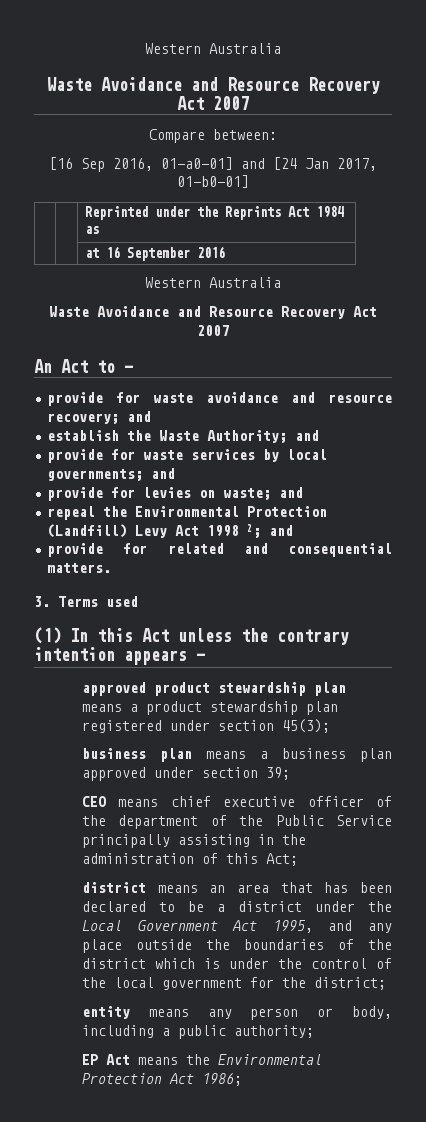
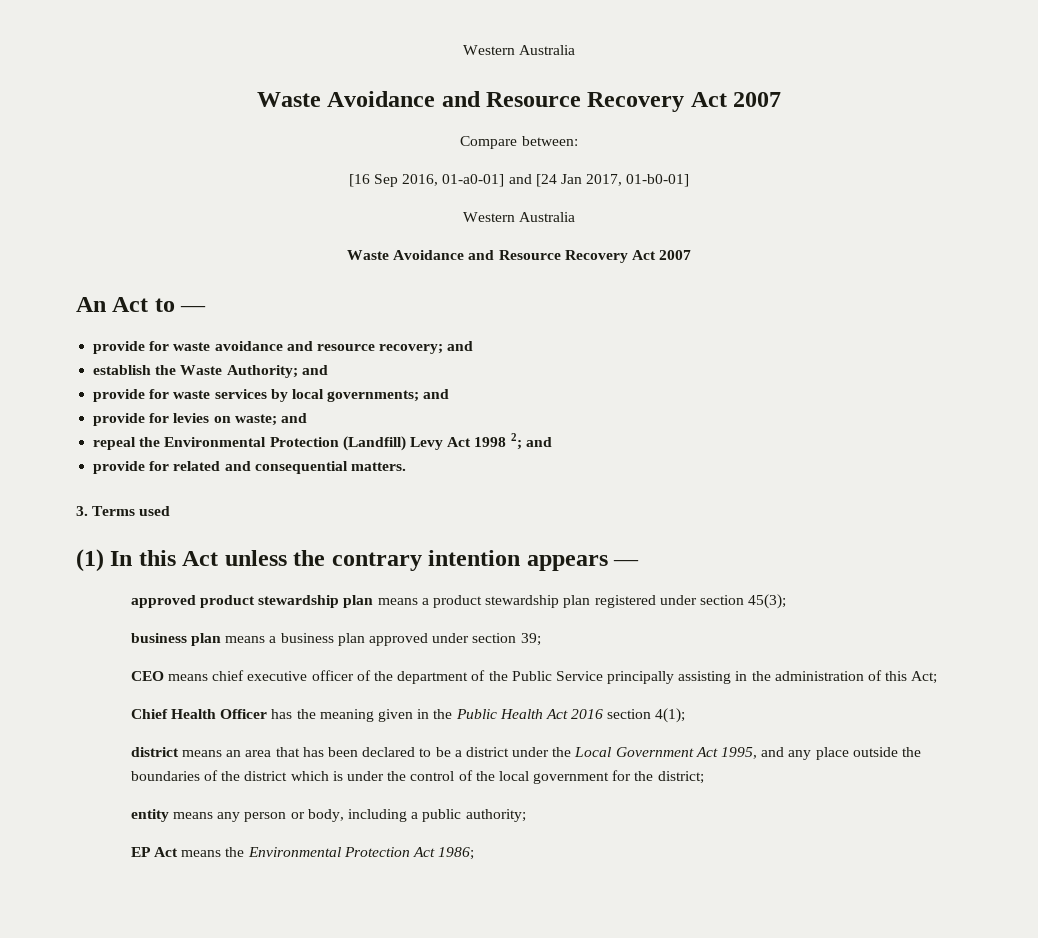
[84,206,344,220] [84,226,99,234] [84,246,225,261] // | | Reprinted under the Reprints Act 1984 as // | | at 16 September 2016 -> (690, 180) none
(298, 859) none -> [130,708,686,723] // Chief Health Officer has the meaning given in the Public Health Act 2016 section 4(1);

